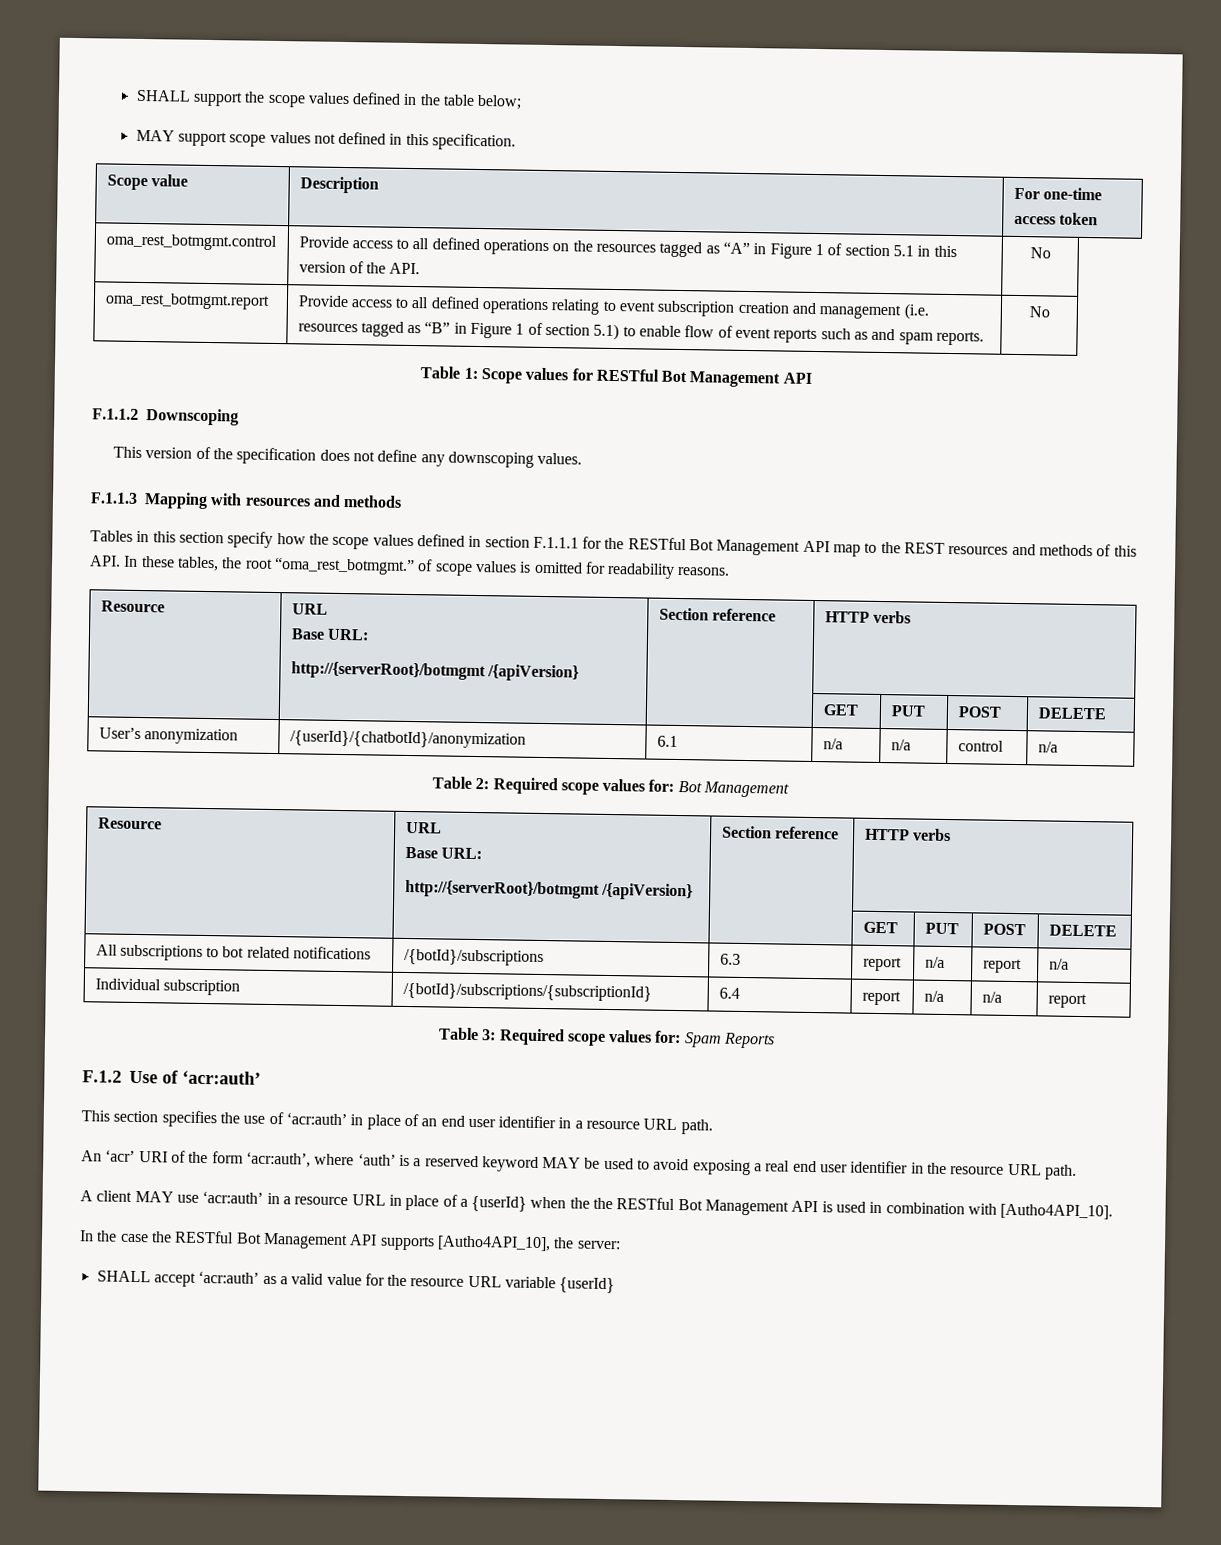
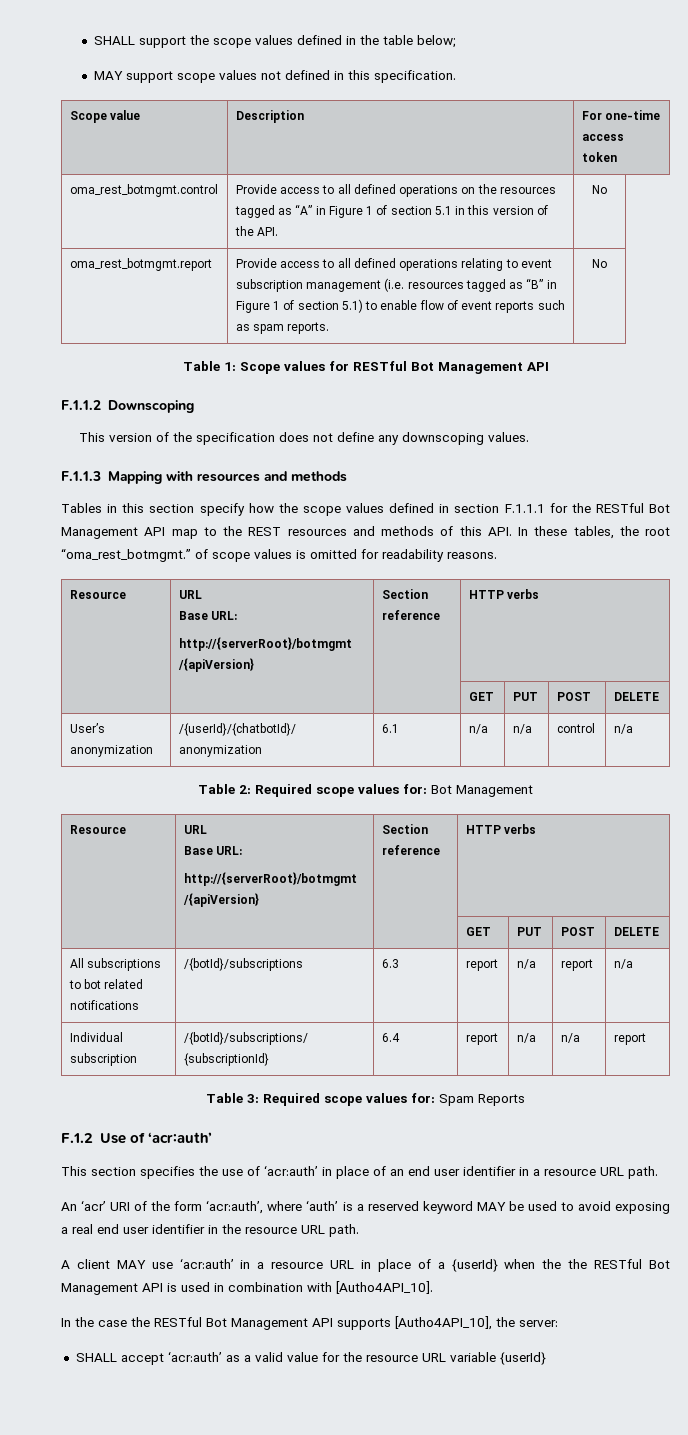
[737,301,817,315] creation and -> (303, 285) none
[871,328,896,341] and -> (250, 327) none

